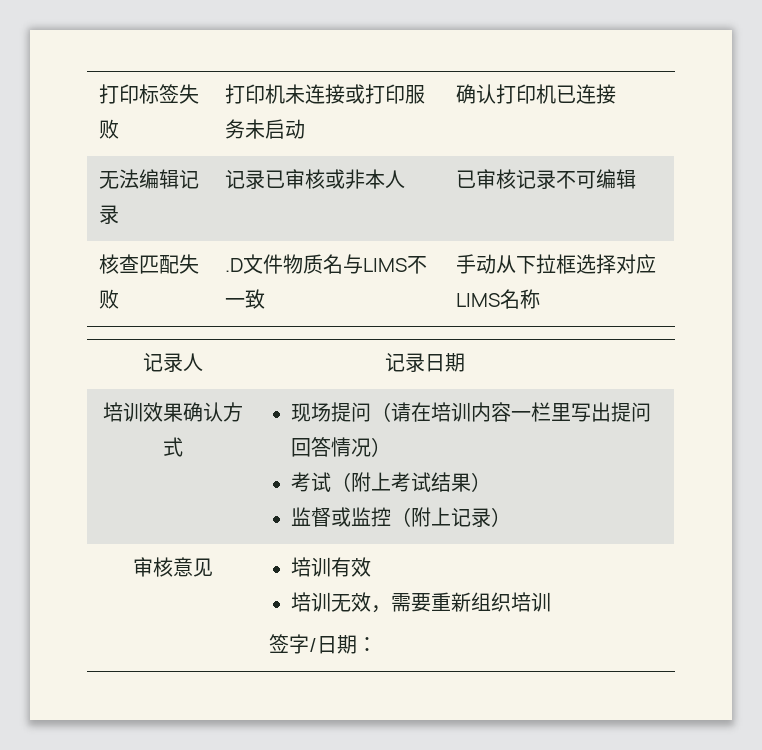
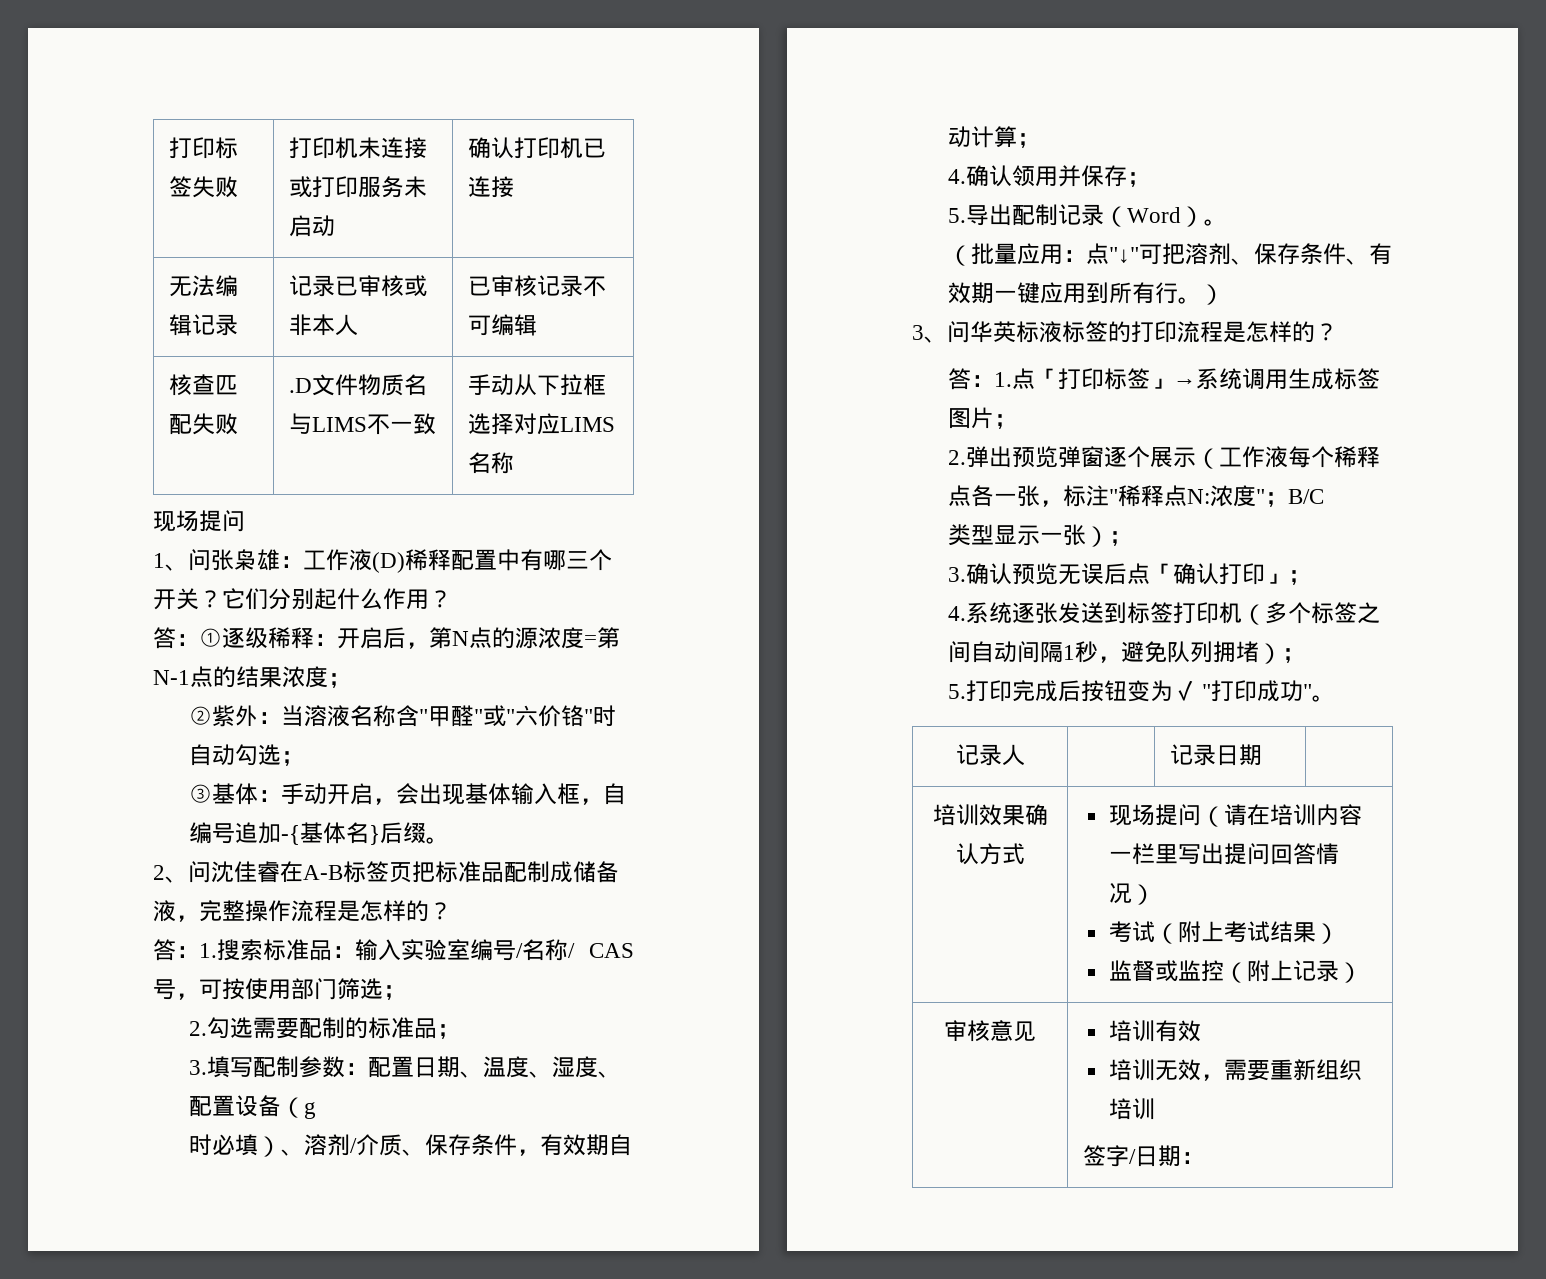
(541, 299) none -> [153,510,245,532] [153,549,612,573] [153,588,452,610] [153,627,620,649] [153,666,351,688] [188,705,616,727] [188,744,304,766] [188,783,626,805] [188,822,449,845] [153,861,619,883] [153,900,452,922] [153,939,634,961] [153,978,406,1000] [188,1017,460,1039] [188,1056,621,1078] [188,1095,316,1119] [188,1134,632,1157] [947,126,1040,148] [947,165,1150,187] [947,204,1227,227] [947,243,1392,266] [947,282,1224,305] [912,321,1338,343] [947,368,1380,390] [947,407,1017,429] [947,446,1380,469] [947,485,1324,507] [947,524,1132,547] [947,563,1311,585] [947,602,1380,625] [947,641,1305,664] [947,680,1335,702] // 现场提问 // 1、问张枭雄：工作液(D)稀释配置中有哪三个开关？它们分别起什么作用？ // 答：①逐级稀释：开启后，第N点的源浓度=第N-1点的结果浓度； // ②紫外：当溶液名称含"甲醛"或"六价铬"时自动勾选； // ③基体：手动开启，会出现基体输入框，自编号追加-{基体名}后缀。 // 2、问沈佳睿在A-B标签页把标准品配制成储备液，完整操作流程是怎样的？ // 答：1.搜索标准品：输入实验室编号/名称/ CAS号，可按使用部门筛选； // 2.勾选需要配制的标准品； // 3.填写配制参数：配置日期、温度、湿度、配置设备（g // 时必填）、溶剂/介质、保存条件，有效期自动计算； // 4.确认领用并保存； // 5.导出配制记录（Word）。 // （批量应用：点"↓"可把溶剂、保存条件、有效期一键应用到所有行。） // 3、问华英标液标签的打印流程是怎样的？ // 答：1.点「打印标签」→系统调用生成标签图片； // 2.弹出预览弹窗逐个展示（工作液每个稀释点各一张，标注"稀释点N:浓度"；B/C // 类型显示一张）； // 3.确认预览无误后点「确认打印」； // 4.系统逐张发送到标签打印机（多个标签之间自动间隔1秒，避免队列拥堵）； // 5.打印完成后按钮变为✓ "打印成功"。

